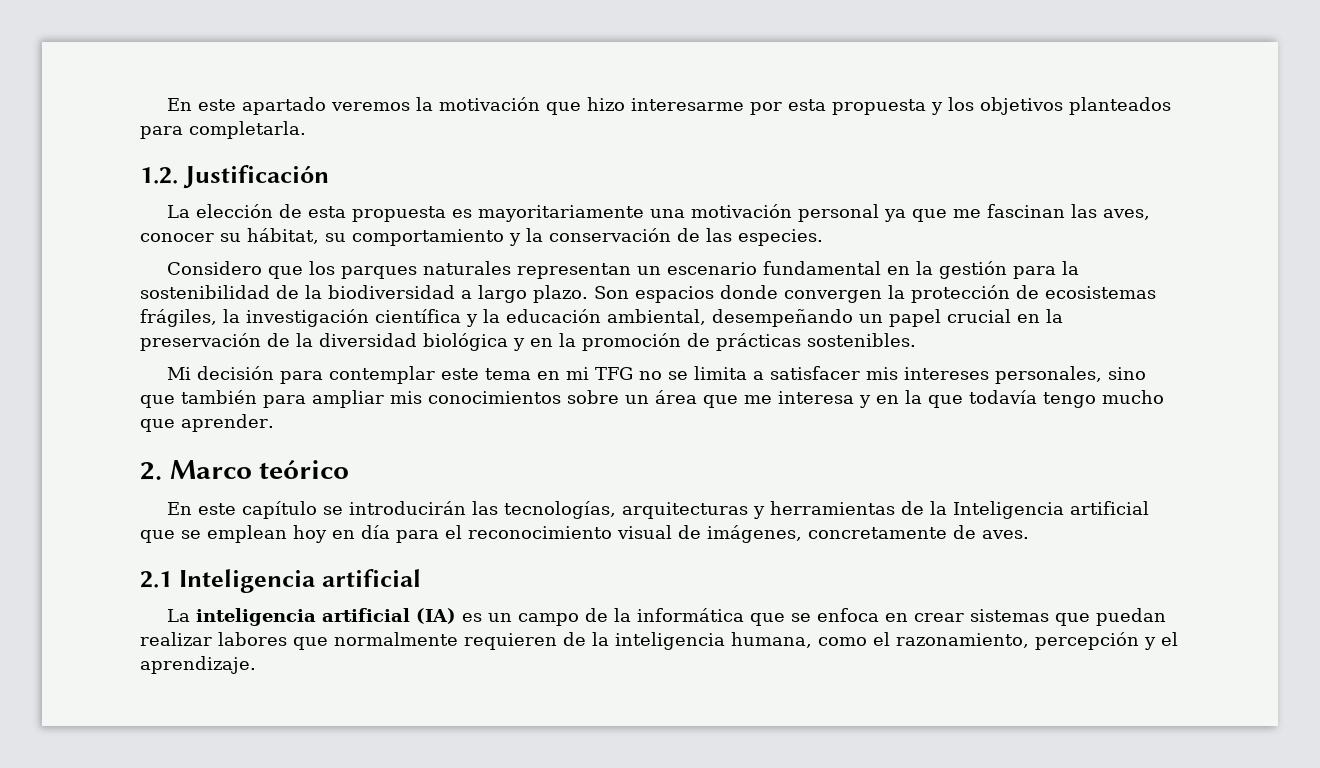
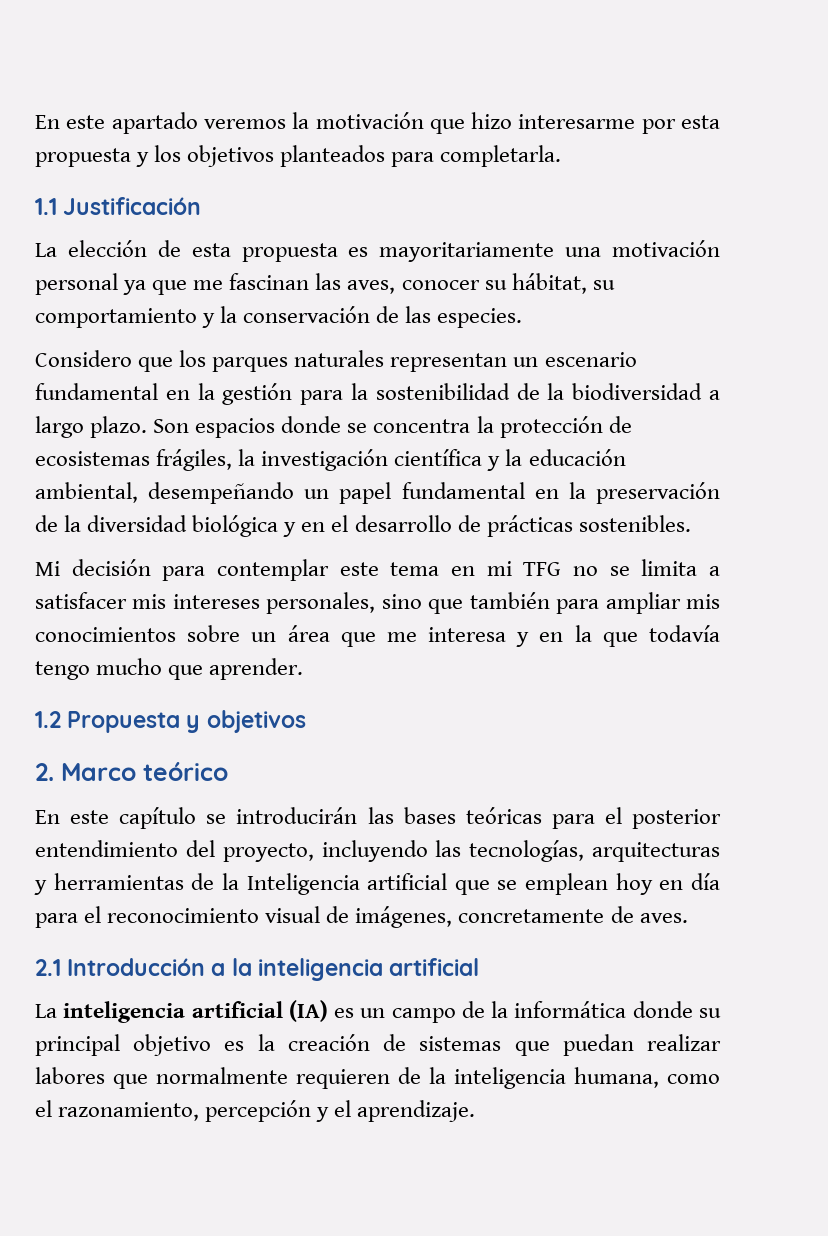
[140,167,178,184] 1.2. -> [35,198,57,215] 1.1
[784,290,882,303] convergen -> [347,419,471,433] se concentra
[947,309,1011,323] crucial -> [401,482,525,499] fundamental
[559,333,681,351] la promoción -> [331,515,452,532] el desarrollo
(274, 423) none -> [35,710,306,733] // 1.2 Propuesta y objetivos
(499, 508) none -> [403,807,722,829] [35,840,462,862] bases teóricas para el posterior entendimiento del proyecto, incluyendo las
[178,569,315,593] Inteligencia -> [67,958,383,981] Introducción a la inteligencia
[750,608,965,626] que se enfoca en crear -> [632,1001,721,1018] [35,1034,407,1056] donde su principal objetivo es la creación de

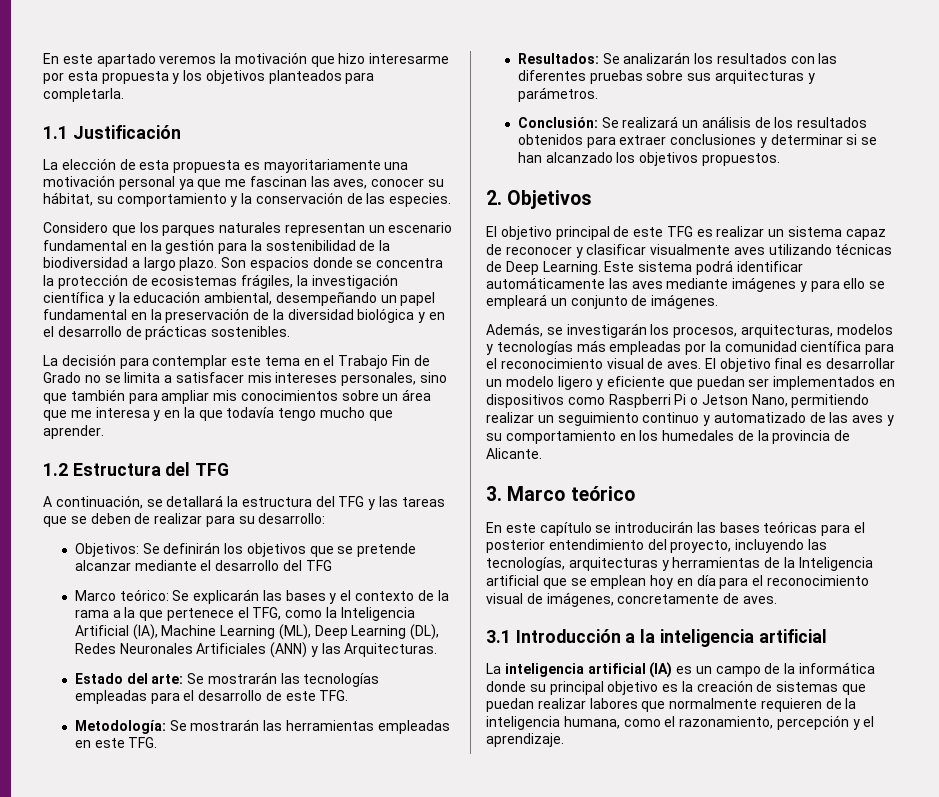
[35,561,60,576] Mi -> [43,355,58,366] La
[486,561,562,576] mi TFG -> [323,355,430,369] [43,372,81,383] el Trabajo Fin de Grado
[67,710,306,733] [35,763,54,781] Propuesta y objetivos // 2. -> [72,462,230,476] [43,495,445,510] [43,513,326,527] [74,542,417,557] [74,560,332,571] [74,589,449,604] [74,607,415,621] [74,624,440,640] [74,642,438,658] [74,672,380,687] [74,690,349,704] [74,719,450,734] [74,737,158,748] [517,52,838,64] [517,70,815,84] [517,87,598,102] [517,116,868,128] [517,134,878,148] [517,152,780,166] [486,190,593,209] [486,226,886,240] [486,243,893,258] [486,260,803,275] [486,277,886,292] [486,294,719,309] [486,323,893,338] [486,340,895,355] [486,358,896,372] [486,376,896,390] [486,394,870,408] [486,412,895,426] [486,430,851,444] [486,448,542,459] [486,486,502,501] Estructura del TFG // A continuación, se detallará la estructura del TFG y las tareas que se deben de realizar para su desarrollo: // Objetivos: Se definirán los objetivos que se pretende alcanzar mediante el desarrollo del TFG // Marco teórico: Se explicarán las bases y el contexto de la rama a la que pertenece el TFG, como la Inteligencia Artificial (IA), Machine Learning (ML), Deep Learning (DL), Redes Neuronales Artificiales (ANN) y las Arquitecturas. // Estado del arte: Se mostrarán las tecnologías empleadas para el desarrollo de este TFG. // Metodología: Se mostrarán las herramientas empleadas en este TFG. // Resultados: Se analizarán los resultados con las diferentes pruebas sobre sus arquitecturas y parámetros. // Conclusión: Se realizará un análisis de los resultados obtenidos para extraer conclusiones y determinar si se han alcanzado los objetivos propuestos. // 2. Objetivos // El objetivo principal de este TFG es realizar un sistema capaz de reconocer y clasificar visualmente aves utilizando técnicas de Deep Learning. Este sistema podrá identificar automáticamente las aves mediante imágenes y para ello se empleará un conjunto de imágenes. // Además, se investigarán los procesos, arquitecturas, modelos y tecnologías más empleadas por la comunidad científica para el reconocimiento visual de aves. El objetivo final es desarrollar un modelo ligero y eficiente que puedan ser implementados en dispositivos como Raspberri Pi o Jetson Nano, permitiendo realizar un seguimiento continuo y automatizado de las aves y su comportamiento en los humedales de la provincia de Alicante. // 3.
[35,959,61,976] 2.1 -> [486,630,511,643] 3.1

